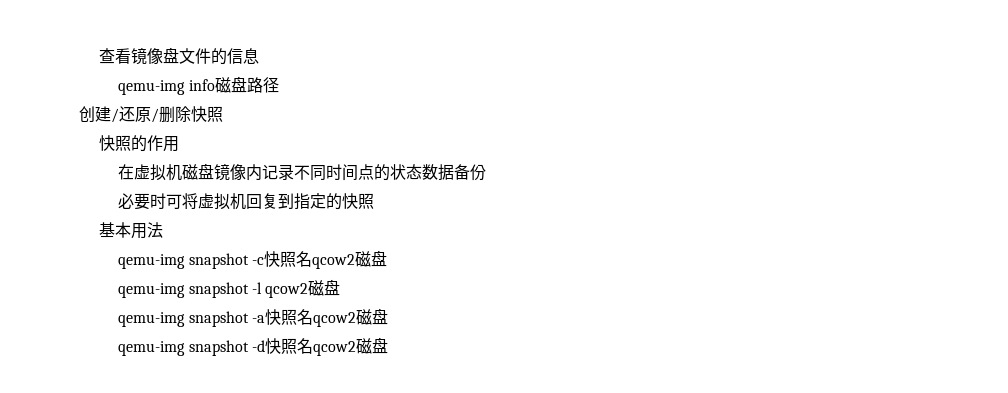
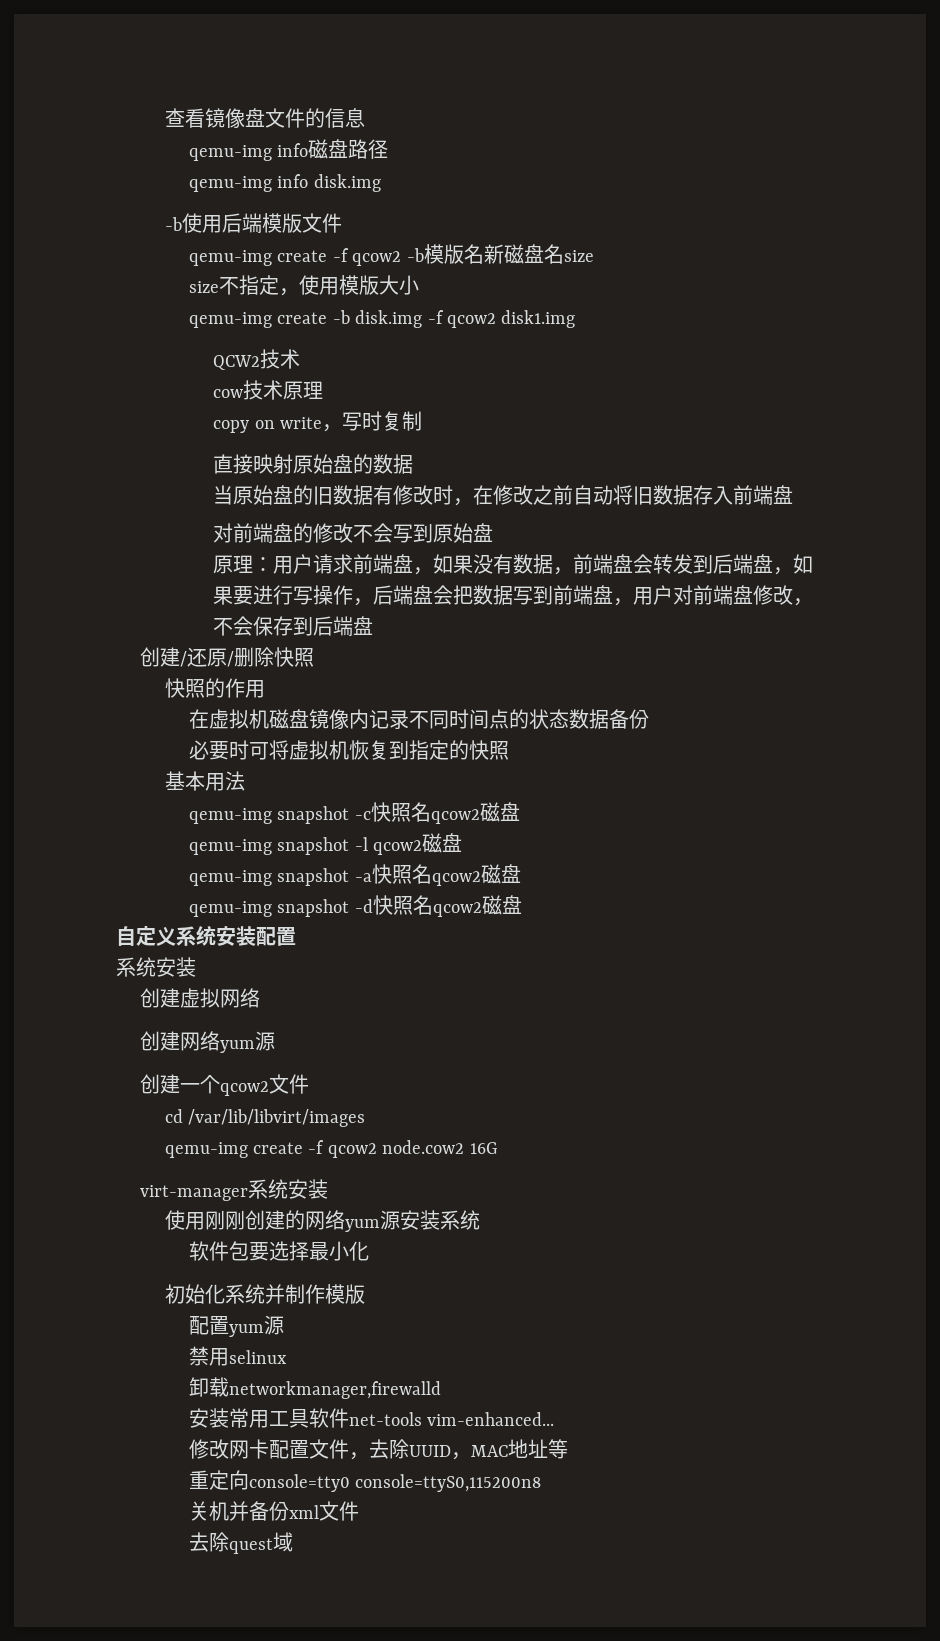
(279, 85) none -> [188,174,381,192] [164,213,342,233] [188,244,594,266] [188,275,419,296] [188,310,576,328] [213,349,301,370] [213,380,324,400] [213,411,423,433] [213,454,414,474] [213,485,794,506] [213,523,494,543] [213,554,814,575] [213,585,814,606] [213,616,374,636] // qemu-img info disk.img // -b使用后端模版文件 // qemu-img create -f qcow2 -b模版名新磁盘名size // size不指定，使用模版大小 // qemu-img create -b disk.img -f qcow2 disk1.img // QCW2技术 // cow技术原理 // copy on write，写时复制 // 直接映射原始盘的数据 // 当原始盘的旧数据有修改时，在修改之前自动将旧数据存入前端盘 // 对前端盘的修改不会写到原始盘 // 原理：用户请求前端盘，如果没有数据，前端盘会转发到后端盘，如果要进行写操作，后端盘会把数据写到前端盘，用户对前端盘修改，不会保存到后端盘
[246,194,263,209] 回 -> [348,740,369,760] 恢
(388, 345) none -> [116,925,296,946] [116,957,196,977] [140,988,261,1008] [140,1031,276,1053] [140,1074,310,1096] [164,1109,366,1127] [164,1140,498,1158] [140,1179,329,1201] [164,1210,480,1232] [188,1241,369,1261] [164,1284,365,1304] [188,1315,284,1337] [188,1346,287,1366] [188,1377,441,1399] [188,1408,555,1428] [188,1439,568,1460] [188,1470,542,1492] [188,1501,359,1521] [188,1532,293,1554] // 自定义系统安装配置 // 系统安装 // 创建虚拟网络 // 创建网络yum源 // 创建一个qcow2文件 // cd /var/lib/libvirt/images // qemu-img create -f qcow2 node.cow2 16G // virt-manager系统安装 // 使用刚刚创建的网络yum源安装系统 // 软件包要选择最小化 // 初始化系统并制作模版 // 配置yum源 // 禁用selinux // 卸载networkmanager,firewalld // 安装常用工具软件net-tools vim-enhanced... // 修改网卡配置文件，去除UUID，MAC地址等 // 重定向console=tty0 console=ttyS0,115200n8 // 关机并备份xml文件 // 去除quest域

